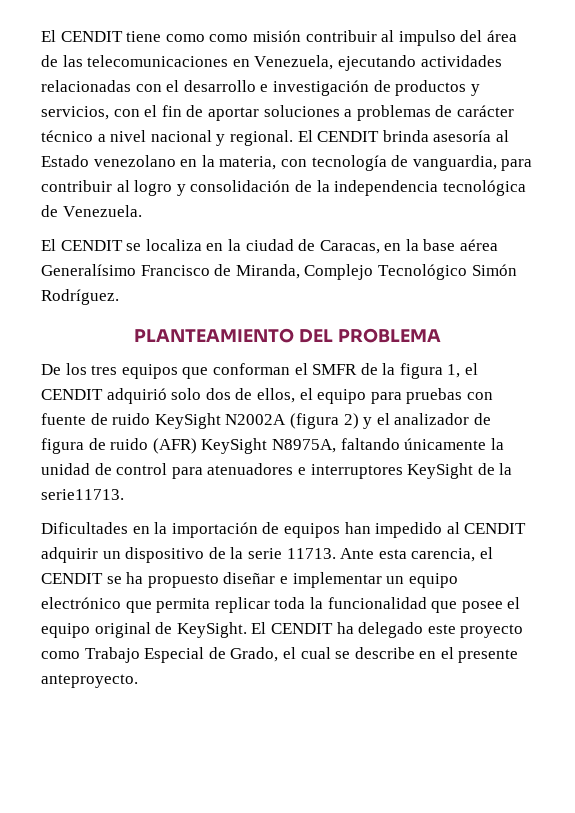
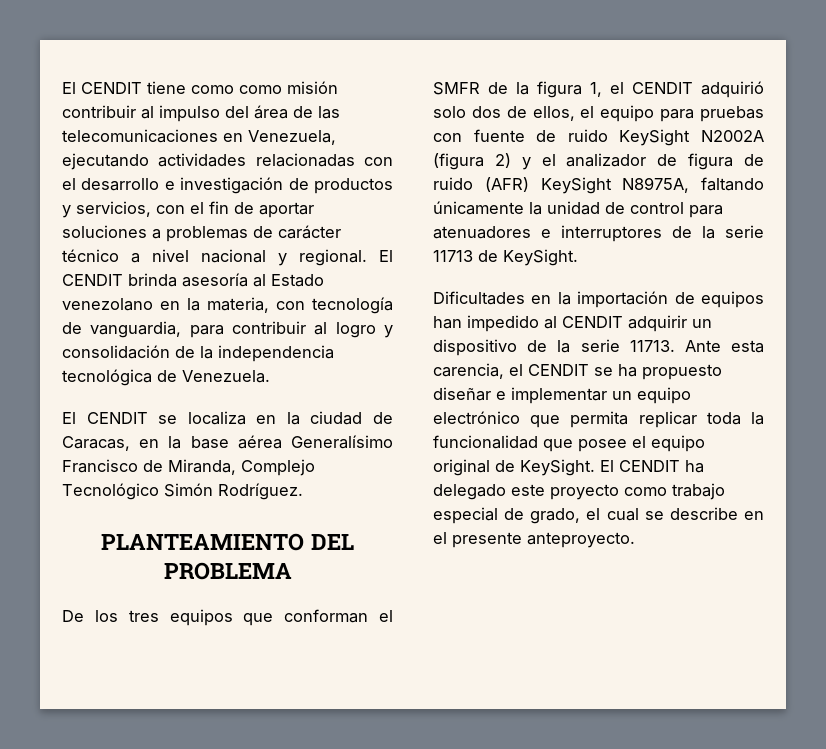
[407,463,513,479] [41,489,124,500] KeySight de la serie11713. -> [672,225,764,239] [433,249,578,266] de la serie 11713 de KeySight.
[84,647,279,663] Trabajo Especial de Grado, -> [672,483,725,500] [433,507,581,524] trabajo especial de grado,

